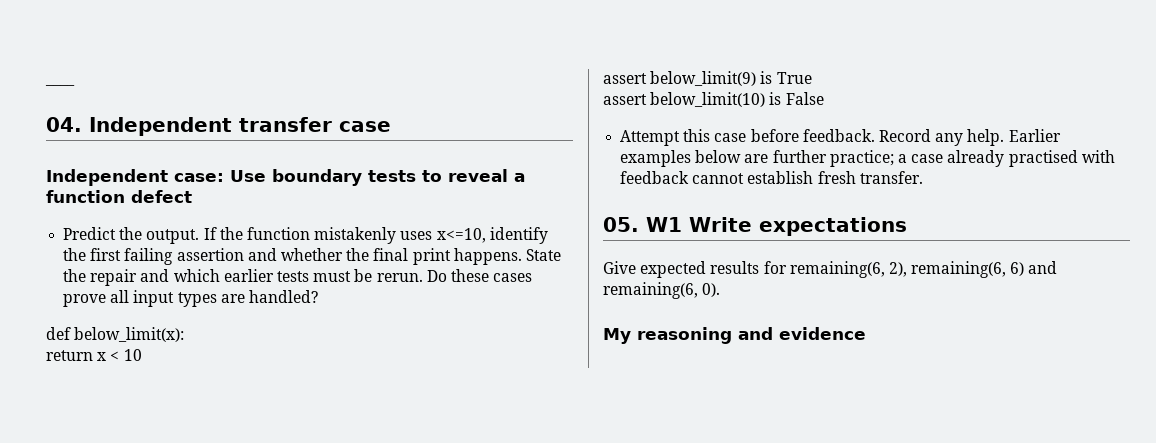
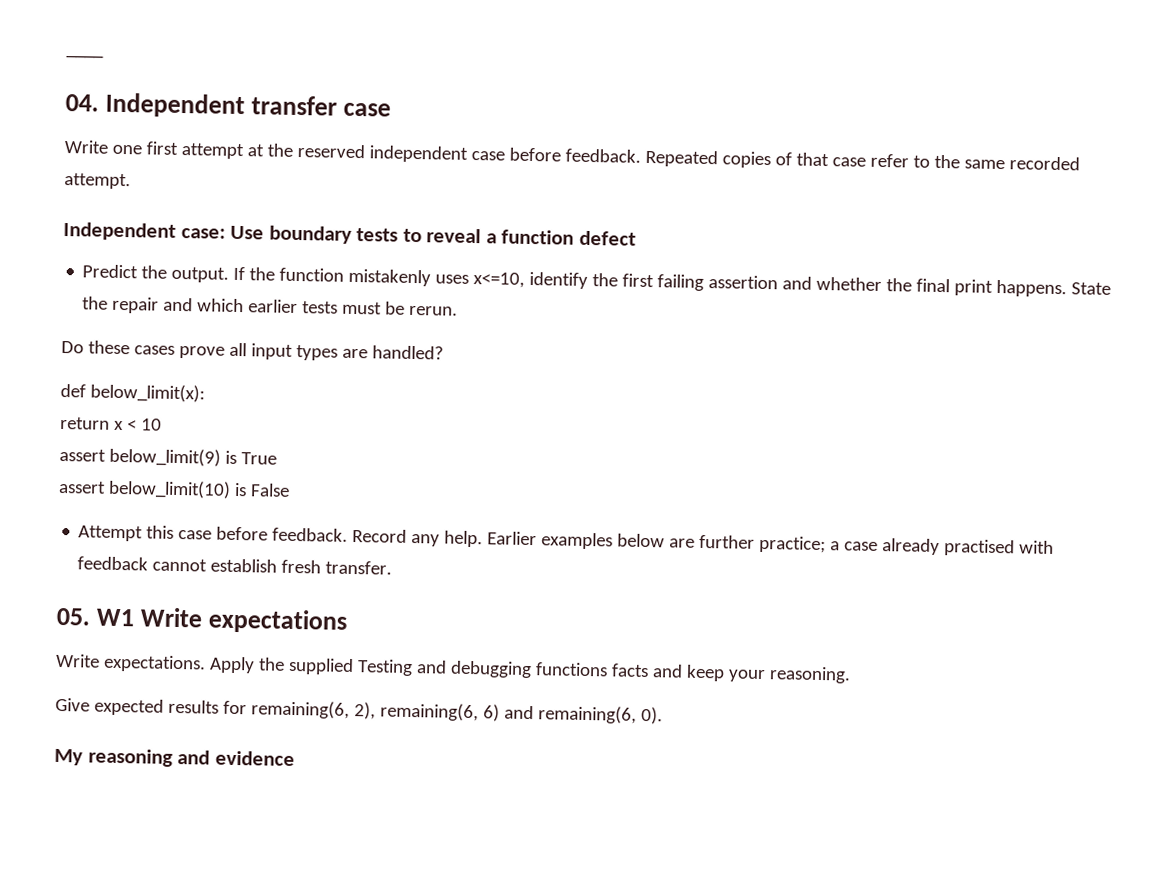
(391, 126) none -> [64,140,1080,171] [64,173,131,190] // Write one first attempt at the reserved independent case before feedback. Repeated copies of that case refer to the same recorded attempt.
(423, 277) none -> (459, 310) //
(907, 226) none -> [56,653,851,684] // Write expectations. Apply the supplied Testing and debugging functions facts and keep your reasoning.

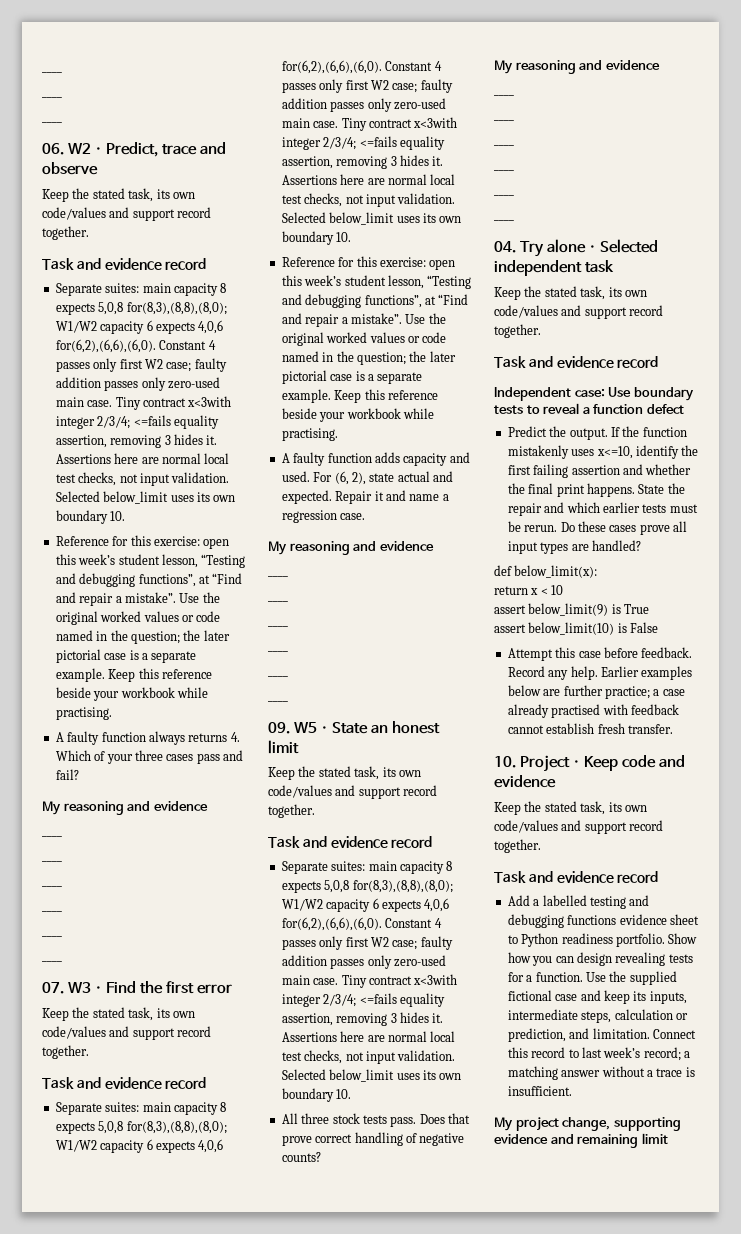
[66,55,104,59] [65,92,392,119] [64,140,1080,171] [64,173,131,190] ____ // 04. Independent transfer case // Write one first attempt at the reserved independent case before feedback. Repeated copies of that case refer to the same recorded attempt. -> [42,71,62,73] [42,96,62,98] [42,121,62,123] [42,142,227,157] [42,162,98,175] [42,188,195,202] [42,207,212,221] [42,226,89,240] [42,258,207,270] [55,283,227,296] [55,302,227,315] [55,320,224,334] [55,339,216,353] [55,358,227,372] [55,377,220,391] [55,396,232,410] [55,415,219,429] [55,434,218,448] [55,453,230,464] [55,472,230,486] [55,491,236,504] [55,510,126,524] [55,535,230,549] [55,554,246,568] [55,573,243,587] [55,592,220,606] [55,611,221,625] [55,630,230,644] [55,649,197,663] [55,668,212,682] [55,687,208,701] [55,707,112,720] [55,731,240,745] [55,750,243,764] [55,769,79,780] [42,801,208,815] [42,835,62,837] [42,860,62,862] [42,885,62,887] [42,910,62,912] [42,935,62,937] [42,960,62,962] [42,981,233,994] [42,1007,195,1021] [42,1026,212,1040] [42,1045,89,1059] [42,1077,207,1089] [55,1102,227,1115] [55,1121,227,1134] [55,1139,224,1153] [281,60,442,74] [281,79,453,93] [281,98,446,112] [281,117,458,131] [281,136,445,150] [281,155,444,169] [281,174,456,185] [281,193,456,207] [281,212,462,225] [281,231,352,245] [281,256,456,270] [281,275,472,289] [281,294,469,308] [281,313,446,327] [281,332,447,346] [281,351,456,365] [281,370,423,384] [281,389,438,403] [281,408,434,422] [281,428,338,441] [281,452,470,466] [281,471,453,485] [281,490,449,504] [281,510,366,523] [268,541,434,555] [268,575,288,577] [268,600,288,602] [268,625,288,627] [268,650,288,652] [268,675,288,677] [268,700,288,702] [268,721,441,734] [268,740,299,754] [268,766,421,780] [268,785,438,799] [268,804,315,818] [268,836,433,848] [281,861,453,874] [281,880,453,893] [281,898,450,912] [281,917,442,931] [281,936,453,950] [281,955,446,969] [281,974,458,988] [281,993,445,1007] [281,1012,444,1026] [281,1031,456,1042] [281,1050,456,1064] [281,1069,462,1082] [281,1088,352,1102] [281,1113,470,1127] [281,1132,465,1146] [281,1152,321,1162] [494,60,660,74] [494,94,514,96] [494,119,514,121] [494,144,514,146] [494,169,514,171] [494,194,514,196] [494,219,514,221] [494,239,659,257] [494,260,615,276] [494,286,647,300] [494,305,664,319] [494,324,541,338] [494,356,659,368] ____ // ____ // ____ // 06. W2 · Predict, trace and observe // Keep the stated task, its own code/values and support record together. // Task and evidence record // Separate suites: main capacity 8 expects 5,0,8 for(8,3),(8,8),(8,0); W1/W2 capacity 6 expects 4,0,6 for(6,2),(6,6),(6,0). Constant 4 passes only first W2 case; faulty addition passes only zero-used main case. Tiny contract x<3with integer 2/3/4; <=fails equality assertion, removing 3 hides it. Assertions here are normal local test checks, not input validation. Selected below_limit uses its own boundary 10. // Reference for this exercise: open this week’s student lesson, “Testing and debugging functions”, at “Find and repair a mistake”. Use the original worked values or code named in the question; the later pictorial case is a separate example. Keep this reference beside your workbook while practising. // A faulty function always returns 4. Which of your three cases pass and fail? // My reasoning and evidence // ____ // ____ // ____ // ____ // ____ // ____ // 07. W3 · Find the first error // Keep the stated task, its own code/values and support record together. // Task and evidence record // Separate suites: main capacity 8 expects 5,0,8 for(8,3),(8,8),(8,0); W1/W2 capacity 6 expects 4,0,6 for(6,2),(6,6),(6,0). Constant 4 passes only first W2 case; faulty addition passes only zero-used main case. Tiny contract x<3with integer 2/3/4; <=fails equality assertion, removing 3 hides it. Assertions here are normal local test checks, not input validation. Selected below_limit uses its own boundary 10. // Reference for this exercise: open this week’s student lesson, “Testing and debugging functions”, at “Find and repair a mistake”. Use the original worked values or code named in the question; the later pictorial case is a separate example. Keep this reference beside your workbook while practising. // A faulty function adds capacity and used. For (6, 2), state actual and expected. Repair it and name a regression case. // My reasoning and evidence // ____ // ____ // ____ // ____ // ____ // ____ // 09. W5 · State an honest limit // Keep the stated task, its own code/values and support record together. // Task and evidence record // Separate suites: main capacity 8 expects 5,0,8 for(8,3),(8,8),(8,0); W1/W2 capacity 6 expects 4,0,6 for(6,2),(6,6),(6,0). Constant 4 passes only first W2 case; faulty addition passes only zero-used main case. Tiny contract x<3with integer 2/3/4; <=fails equality assertion, removing 3 hides it. Assertions here are normal local test checks, not input validation. Selected below_limit uses its own boundary 10. // All three stock tests pass. Does that prove correct handling of negative counts? // My reasoning and evidence // ____ // ____ // ____ // ____ // ____ // ____ // 04. Try alone · Selected independent task // Keep the stated task, its own code/values and support record together. // Task and evidence record
(459, 310) // -> (558, 528) none
[56,607,349,634] [56,653,851,684] [55,697,663,725] [54,748,295,767] 05. W1 Write expectations // Write expectations. Apply the supplied Testing and debugging functions facts and keep your reasoning. // Give expected results for remaining(6, 2), remaining(6, 6) and remaining(6, 0). // My reasoning and evidence -> [494,755,686,772] [494,775,556,788] [494,801,647,815] [494,820,664,834] [494,839,541,853] [494,871,659,883] [507,895,650,909] [507,914,699,928] [507,933,698,947] [507,952,693,966] [507,971,677,985] [507,990,687,1004] [507,1009,688,1023] [507,1028,696,1042] [507,1047,690,1061] [507,1066,695,1080] [507,1086,572,1096] [494,1117,681,1131] [494,1133,668,1148] 10. Project · Keep code and evidence // Keep the stated task, its own code/values and support record together. // Task and evidence record // Add a labelled testing and debugging functions evidence sheet to Python readiness portfolio. Show how you can design revealing tests for a function. Use the supplied fictional case and keep its inputs, intermediate steps, calculation or prediction, and limitation. Connect this record to last week’s record; a matching answer without a trace is insufficient. // My project change, supporting evidence and remaining limit

